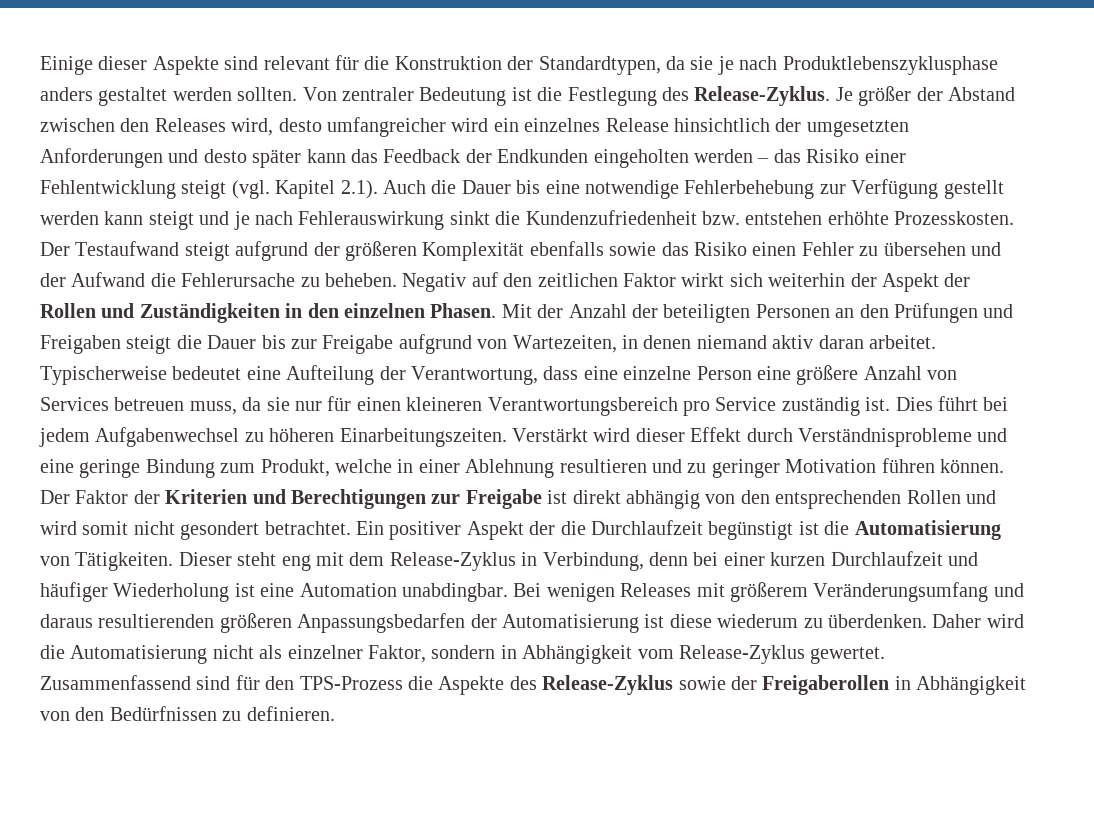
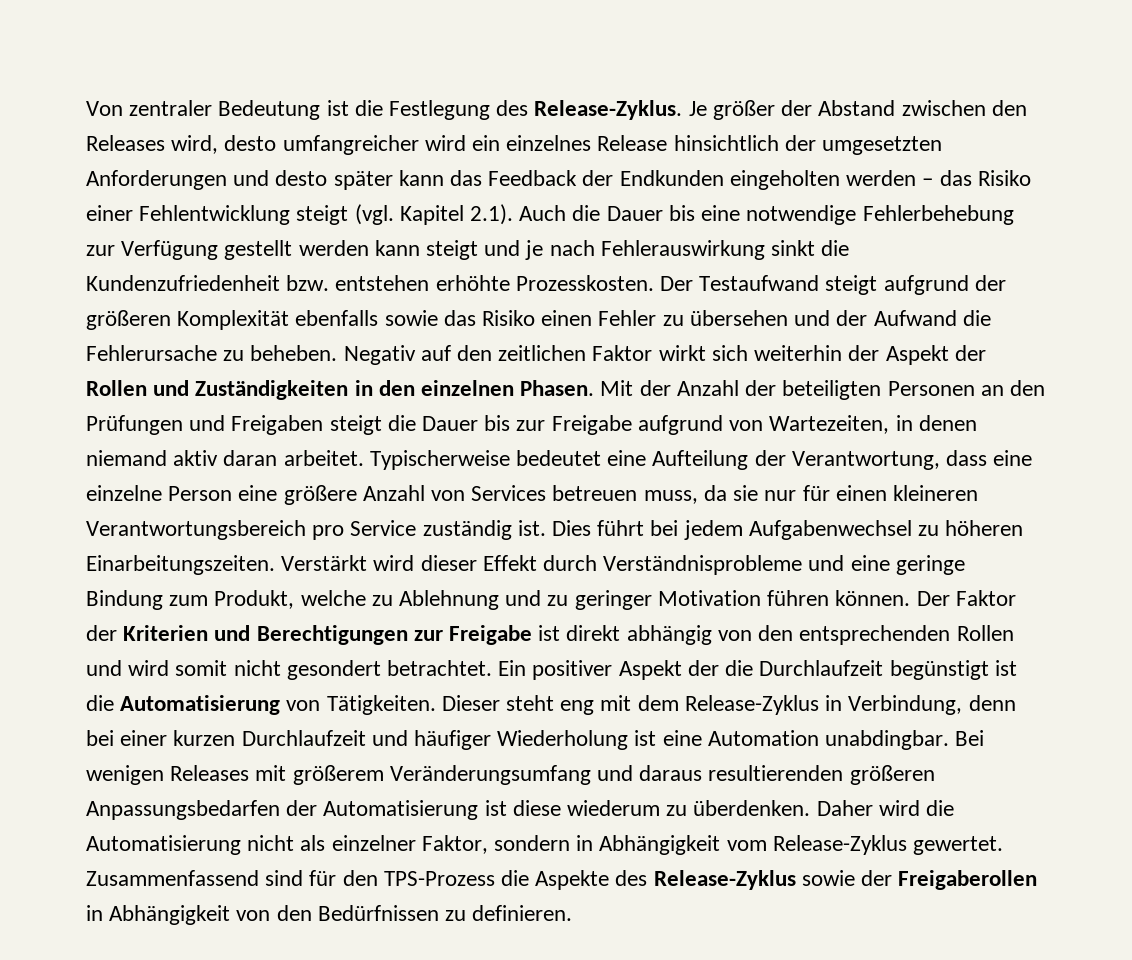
[40,55,998,75] [40,87,298,106] Einige dieser Aspekte sind relevant für die Konstruktion der Standardtypen, da sie je nach Produktlebenszyklusphase anders gestaltet werden sollten. -> (86, 108) none
[397,459,647,478] in einer Ablehnung resultieren -> [371,590,500,610] zu Ablehnung

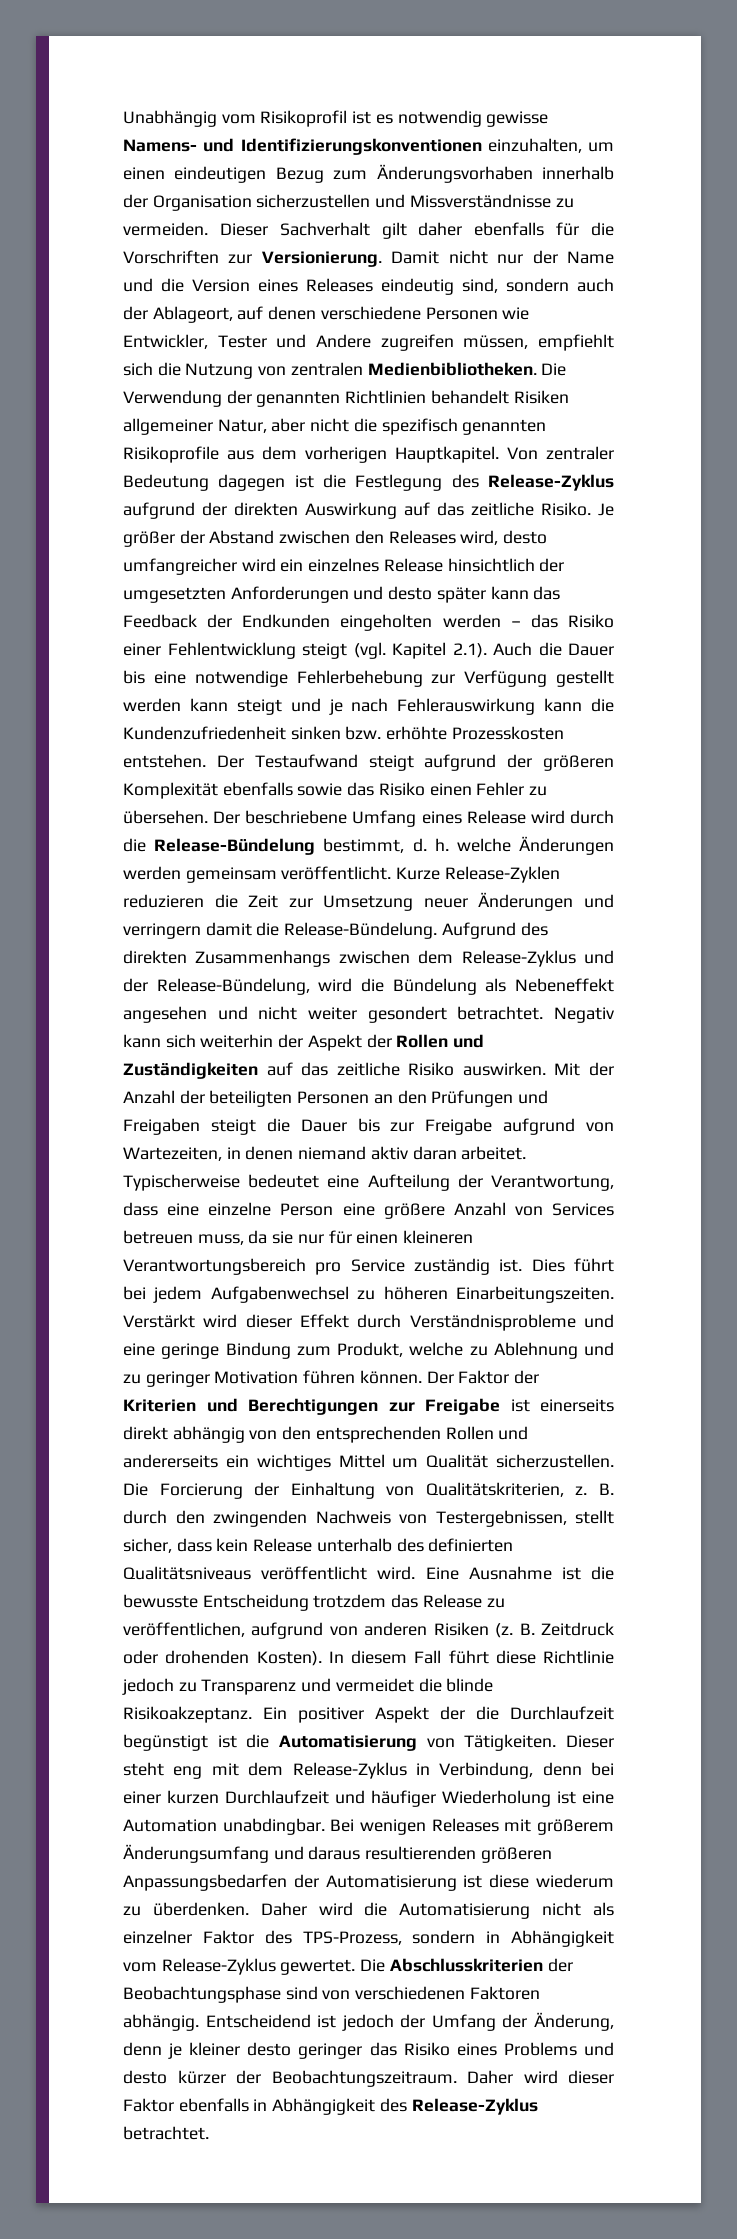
(86, 108) none -> [123,110,549,127] [123,138,614,155] [123,164,614,183] [123,194,574,211] [123,222,614,239] [123,250,615,267] [123,278,614,295] [123,306,530,323] [123,334,615,351] [123,362,567,379] [123,390,569,407] [123,418,547,435] [123,446,499,463] Unabhängig vom Risikoprofil ist es notwendig gewisse Namens- und Identifizierungskonventionen einzuhalten, um einen eindeutigen Bezug zum Änderungsvorhaben innerhalb der Organisation sicherzustellen und Missverständnisse zu vermeiden. Dieser Sachverhalt gilt daher ebenfalls für die Vorschriften zur Versionierung. Damit nicht nur der Name und die Version eines Releases eindeutig sind, sondern auch der Ablageort, auf denen verschiedene Personen wie Entwickler, Tester und Andere zugreifen müssen, empfiehlt sich die Nutzung von zentralen Medienbibliotheken. Die Verwendung der genannten Richtlinien behandelt Risiken allgemeiner Natur, aber nicht die spezifisch genannten Risikoprofile aus dem vorherigen Hauptkapitel.
(321, 110) none -> [218,474,286,491] dagegen
[534,100,683,120] Release-Zyklus. -> [488,474,614,491] [123,502,591,519] Release-Zyklus aufgrund der direkten Auswirkung auf das zeitliche Risiko.
[771,240,816,256] sinkt -> [544,698,583,712] kann
[286,275,654,291] bzw. entstehen erhöhte Prozesskosten. -> [290,726,564,740] [123,754,206,768] sinken bzw. erhöhte Prozesskosten entstehen.
[689,310,991,326] [86,345,706,365] übersehen und der Aufwand die Fehlerursache zu beheben. Negativ auf den zeitlichen Faktor wirkt -> [123,810,615,827] [123,836,615,855] [123,866,560,883] [123,892,614,911] [123,922,548,939] [123,950,614,967] [123,978,615,995] [123,1006,615,1023] [123,1034,161,1048] übersehen. Der beschriebene Umfang eines Release wird durch die Release-Bündelung bestimmt, d. h. welche Änderungen werden gemeinsam veröffentlicht. Kurze Release-Zyklen reduzieren die Zeit zur Umsetzung neuer Änderungen und verringern damit die Release-Bündelung. Aufgrund des direkten Zusammenhangs zwischen dem Release-Zyklus und der Release-Bündelung, wird die Bündelung als Nebeneffekt angesehen und nicht weiter gesondert betrachtet. Negativ kann
[354,380,595,396] in den einzelnen Phasen. -> [266,1062,546,1076] auf das zeitliche Risiko auswirken.
(561, 633) none -> [540,1399,614,1412] einerseits
[128,660,493,680] wird somit nicht gesondert betrachtet. -> [123,1454,614,1471] [123,1482,614,1499] [123,1510,614,1527] [123,1538,514,1553] [123,1566,614,1580] [123,1594,505,1611] [123,1622,615,1639] [123,1650,614,1666] [122,1678,494,1695] [123,1706,252,1723] andererseits ein wichtiges Mittel um Qualität sicherzustellen. Die Forcierung der Einhaltung von Qualitätskriterien, z. B. durch den zwingenden Nachweis von Testergebnissen, stellt sicher, dass kein Release unterhalb des definierten Qualitätsniveaus veröffentlicht wird. Eine Ausnahme ist die bewusste Entscheidung trotzdem das Release zu veröffentlichen, aufgrund von anderen Risiken (z. B. Zeitdruck oder drohenden Kosten). In diesem Fall führt diese Richtlinie jedoch zu Transparenz und vermeidet die blinde Risikoakzeptanz.
[389,765,591,785] Veränderungsumfang -> [123,1844,269,1863] Änderungsumfang
[421,835,488,854] Faktor, -> [202,1930,402,1945] Faktor des TPS-Prozess,
[86,870,1038,890] [86,905,573,925] Zusammenfassend sind für den TPS-Prozess die Aspekte des Release-Zyklus sowie der Freigaberollen in Abhängigkeit von den Bedürfnissen zu definieren. -> [360,1958,573,1972] [123,1986,540,2003] [123,2012,614,2031] [123,2042,614,2059] [123,2070,614,2087] [123,2098,538,2115] [123,2126,209,2140] Die Abschlusskriterien der Beobachtungsphase sind von verschiedenen Faktoren abhängig. Entscheidend ist jedoch der Umfang der Änderung, denn je kleiner desto geringer das Risiko eines Problems und desto kürzer der Beobachtungszeitraum. Daher wird dieser Faktor ebenfalls in Abhängigkeit des Release-Zyklus betrachtet.

